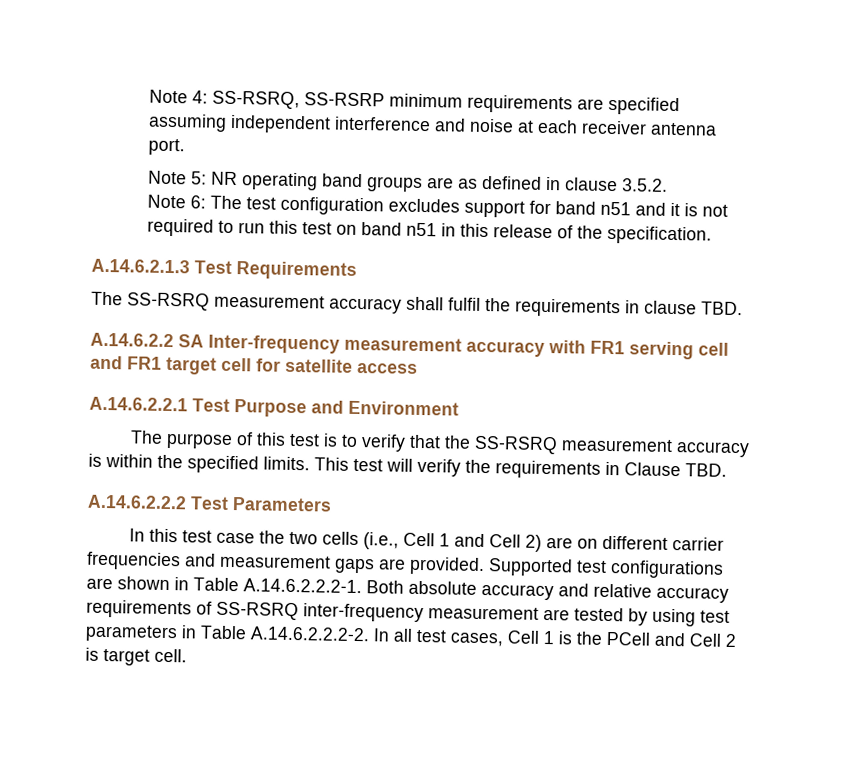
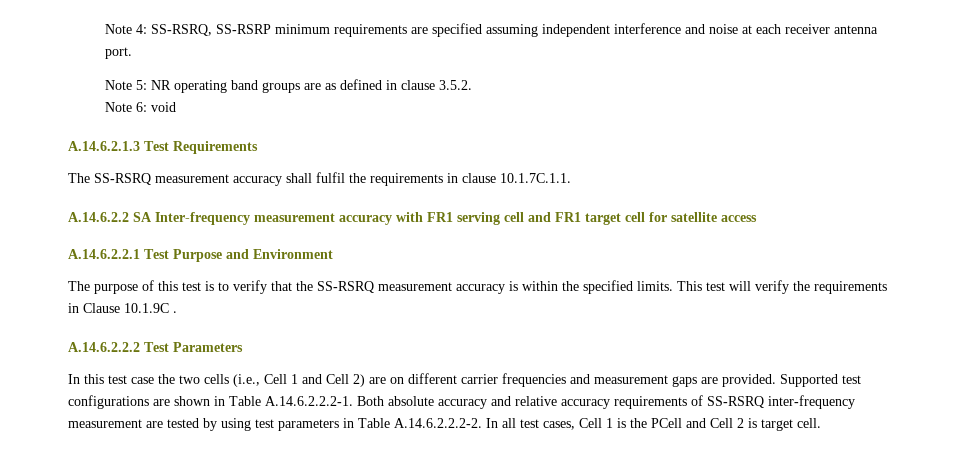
[209,195,728,218] [146,218,712,245] The test configuration excludes support for band n51 and it is not required to run this test on band n51 in this release of the specification. -> [150,102,176,112] void
[701,301,743,316] TBD. -> [500,173,571,183] 10.1.7C.1.1.
[685,463,727,477] TBD. -> [124,303,177,313] 10.1.9C .

